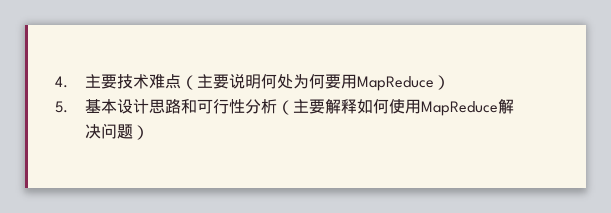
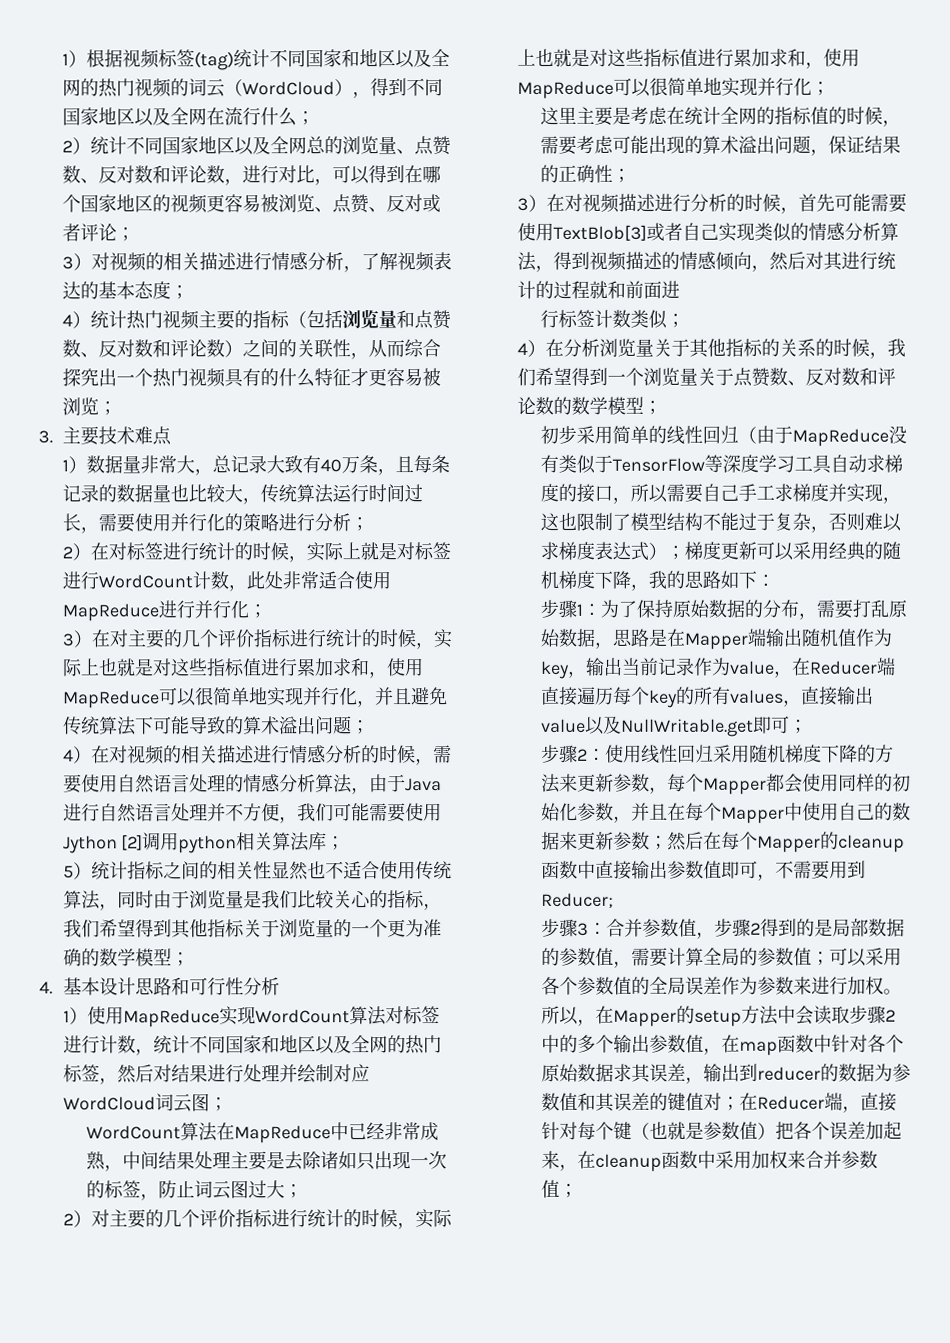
[55,73,451,91] [55,101,68,113] 4.主要技术难点（主要说明何处为何要用MapReduce） // 5. -> [61,49,450,71] [61,78,443,99] [61,107,315,127] [61,136,452,156] [61,165,441,186] [61,194,441,214] [61,223,135,242] [61,252,452,273] [61,281,189,300] [61,309,452,330] [61,339,441,360] [61,368,441,388] [61,397,117,416] [38,426,172,446] [61,455,450,476] [61,484,423,505] [61,513,369,534] [61,542,451,563] [61,571,391,592] [61,600,267,622] [61,629,452,650] [61,658,424,679] [62,687,448,709] [62,716,370,736] [62,745,452,766] [62,774,442,795] [62,803,442,824] [62,832,346,854] [62,861,452,881] [62,890,442,911] [62,919,442,939] [62,948,190,967] [39,981,53,995] 1）根据视频标签(tag)统计不同国家和地区以及全网的热门视频的词云（WordCloud），得到不同国家地区以及全网在流行什么； // 2）统计不同国家地区以及全网总的浏览量、点赞数、反对数和评论数，进行对比，可以得到在哪个国家地区的视频更容易被浏览、点赞、反对或者评论； // 3）对视频的相关描述进行情感分析，了解视频表达的基本态度； // 4）统计热门视频主要的指标（包括浏览量和点赞数、反对数和评论数）之间的关联性，从而综合探究出一个热门视频具有的什么特征才更容易被浏览； // 3.主要技术难点 // 1）数据量非常大，总记录大致有40万条，且每条记录的数据量也比较大，传统算法运行时间过长，需要使用并行化的策略进行分析； // 2）在对标签进行统计的时候，实际上就是对标签进行WordCount计数，此处非常适合使用MapReduce进行并行化； // 3）在对主要的几个评价指标进行统计的时候，实际上也就是对这些指标值进行累加求和，使用MapReduce可以很简单地实现并行化，并且避免传统算法下可能导致的算术溢出问题； // 4）在对视频的相关描述进行情感分析的时候，需要使用自然语言处理的情感分析算法，由于Java进行自然语言处理并不方便，我们可能需要使用Jython [2]调用python相关算法库； // 5）统计指标之间的相关性显然也不适合使用传统算法，同时由于浏览量是我们比较关心的指标，我们希望得到其他指标关于浏览量的一个更为准确的数学模型； // 4.
[277,99,515,116] [85,123,150,140] （主要解释如何使用MapReduce解决问题） -> [62,1006,440,1028] [62,1035,442,1056] [62,1064,370,1085] [62,1093,228,1113] [86,1122,440,1144] [86,1151,448,1172] [86,1180,304,1201] [62,1209,453,1230] [516,48,860,69] [516,77,830,99] [540,106,902,127] [540,135,902,156] [540,164,632,183] [516,193,907,214] [516,222,899,242] [516,251,896,272] [516,280,680,299] [540,309,686,329] [516,338,906,359] [516,367,896,387] [516,396,662,415] [540,425,908,447] [540,454,904,474] [540,483,902,504] [540,512,903,533] [540,541,902,561] [540,570,776,591] [540,599,908,620] [540,628,893,650] [540,657,897,679] [541,686,875,708] [541,715,809,737] [541,744,895,764] [541,773,912,795] [541,802,912,824] [541,831,906,853] [541,860,867,881] [541,892,615,908] [541,918,906,939] [541,947,903,968] [541,976,903,995] [541,1005,897,1027] [541,1034,905,1056] [541,1063,912,1084] [541,1092,898,1113] [541,1121,903,1140] [541,1150,879,1172] [541,1179,579,1198] // 1）使用MapReduce实现WordCount算法对标签进行计数，统计不同国家和地区以及全网的热门标签，然后对结果进行处理并绘制对应WordCloud词云图； // WordCount算法在MapReduce中已经非常成熟，中间结果处理主要是去除诸如只出现一次的标签，防止词云图过大； // 2）对主要的几个评价指标进行统计的时候，实际上也就是对这些指标值进行累加求和，使用MapReduce可以很简单地实现并行化； // 这里主要是考虑在统计全网的指标值的时候，需要考虑可能出现的算术溢出问题，保证结果的正确性； // 3）在对视频描述进行分析的时候，首先可能需要使用TextBlob[3]或者自己实现类似的情感分析算法，得到视频描述的情感倾向，然后对其进行统计的过程就和前面进 // 行标签计数类似； // 4）在分析浏览量关于其他指标的关系的时候，我们希望得到一个浏览量关于点赞数、反对数和评论数的数学模型； // 初步采用简单的线性回归（由于MapReduce没有类似于TensorFlow等深度学习工具自动求梯度的接口，所以需要自己手工求梯度并实现，这也限制了模型结构不能过于复杂，否则难以求梯度表达式）；梯度更新可以采用经典的随机梯度下降，我的思路如下： // 步骤1：为了保持原始数据的分布，需要打乱原始数据，思路是在Mapper端输出随机值作为key，输出当前记录作为value，在Reducer端直接遍历每个key的所有values，直接输出value以及NullWritable.get即可； // 步骤2：使用线性回归采用随机梯度下降的方法来更新参数，每个Mapper都会使用同样的初始化参数，并且在每个Mapper中使用自己的数据来更新参数；然后在每个Mapper的cleanup函数中直接输出参数值即可，不需要用到Reducer; // 步骤3：合并参数值，步骤2得到的是局部数据的参数值，需要计算全局的参数值；可以采用各个参数值的全局误差作为参数来进行加权。所以，在Mapper的setup方法中会读取步骤2中的多个输出参数值，在map函数中针对各个原始数据求其误差，输出到reducer的数据为参数值和其误差的键值对；在Reducer端，直接针对每个键（也就是参数值）把各个误差加起来，在cleanup函数中采用加权来合并参数值；

